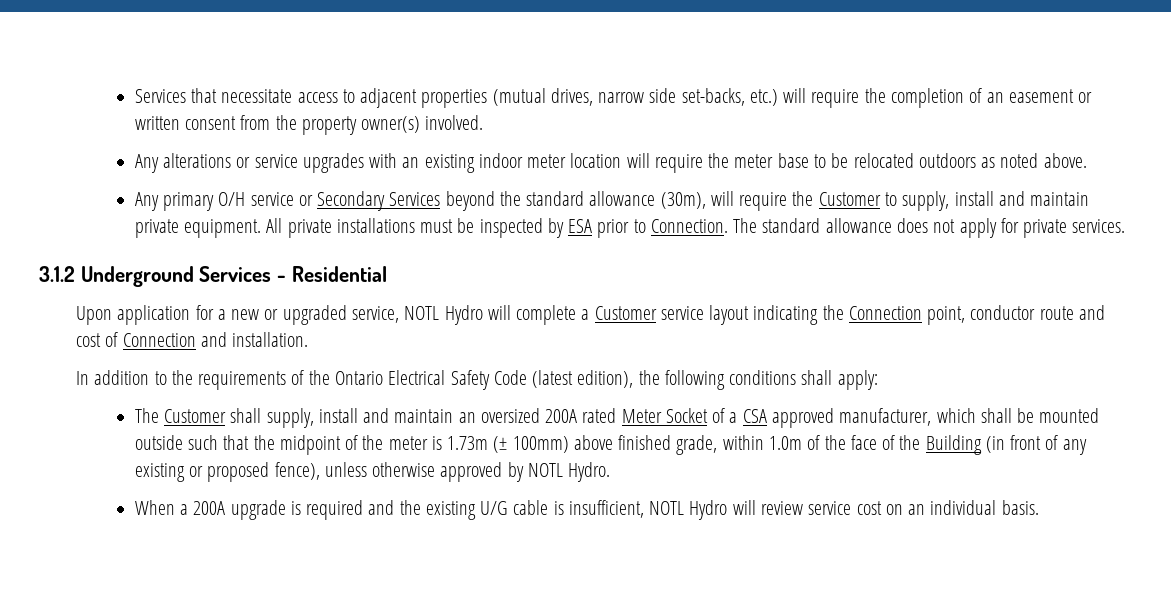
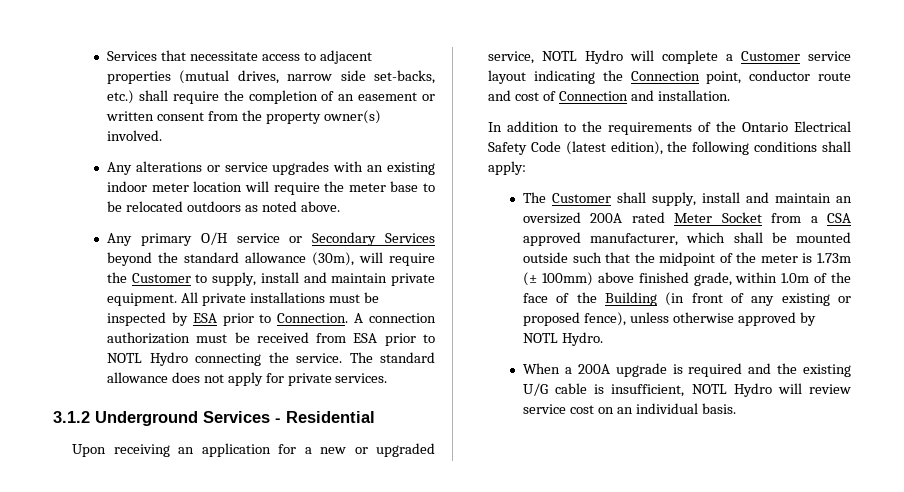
[783,88,807,103] will -> [138,90,168,101] shall
(728, 226) none -> [354,313,436,323] [106,332,435,346] [106,352,342,366] A connection authorization must be received from ESA prior to NOTL Hydro connecting the service.
(113, 315) none -> [113,444,195,457] receiving an
[712,408,726,423] of -> [771,213,802,223] from

